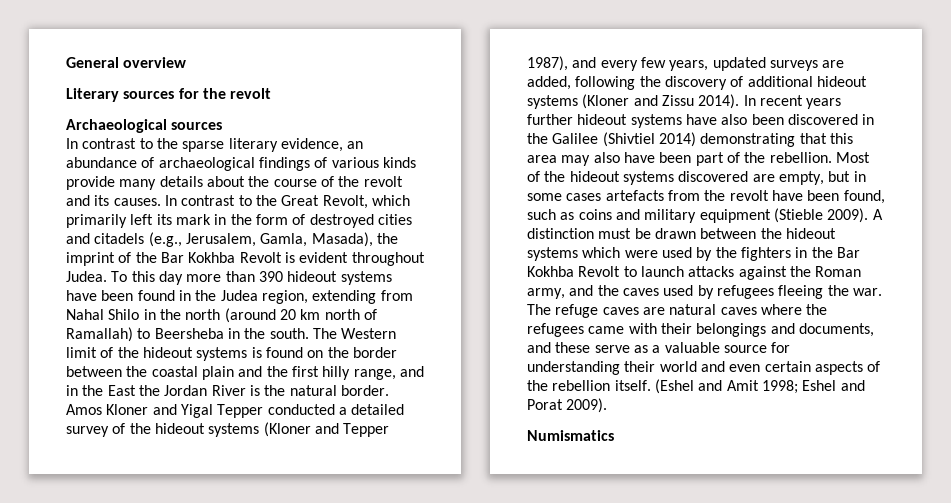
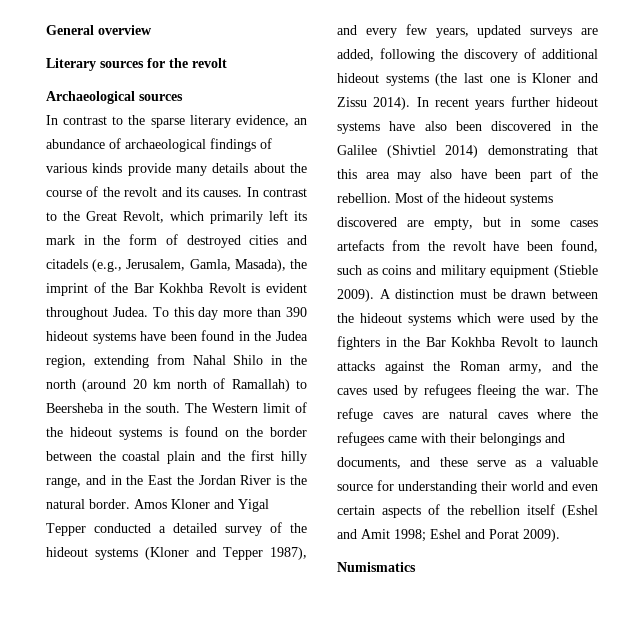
[582,94,630,109] (Kloner -> [435,73,572,86] (the last one is Kloner
[614,380,651,391] itself. -> [527,504,556,515] itself

